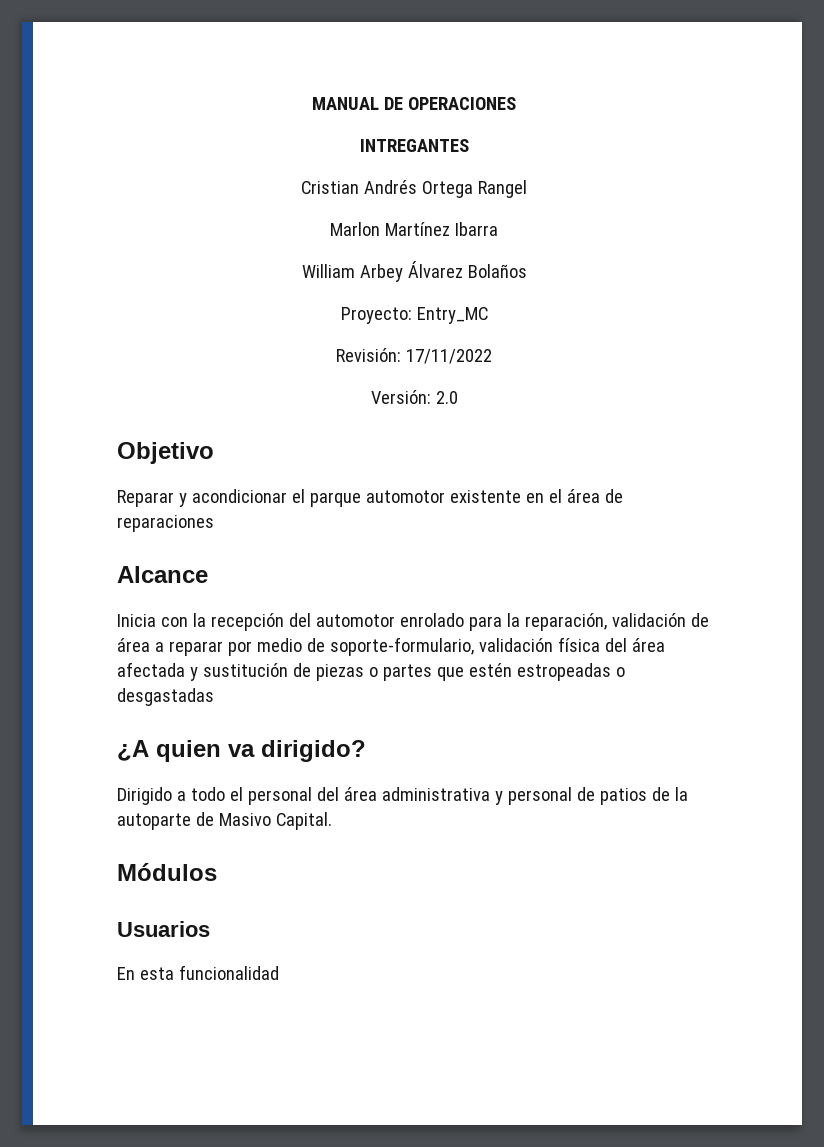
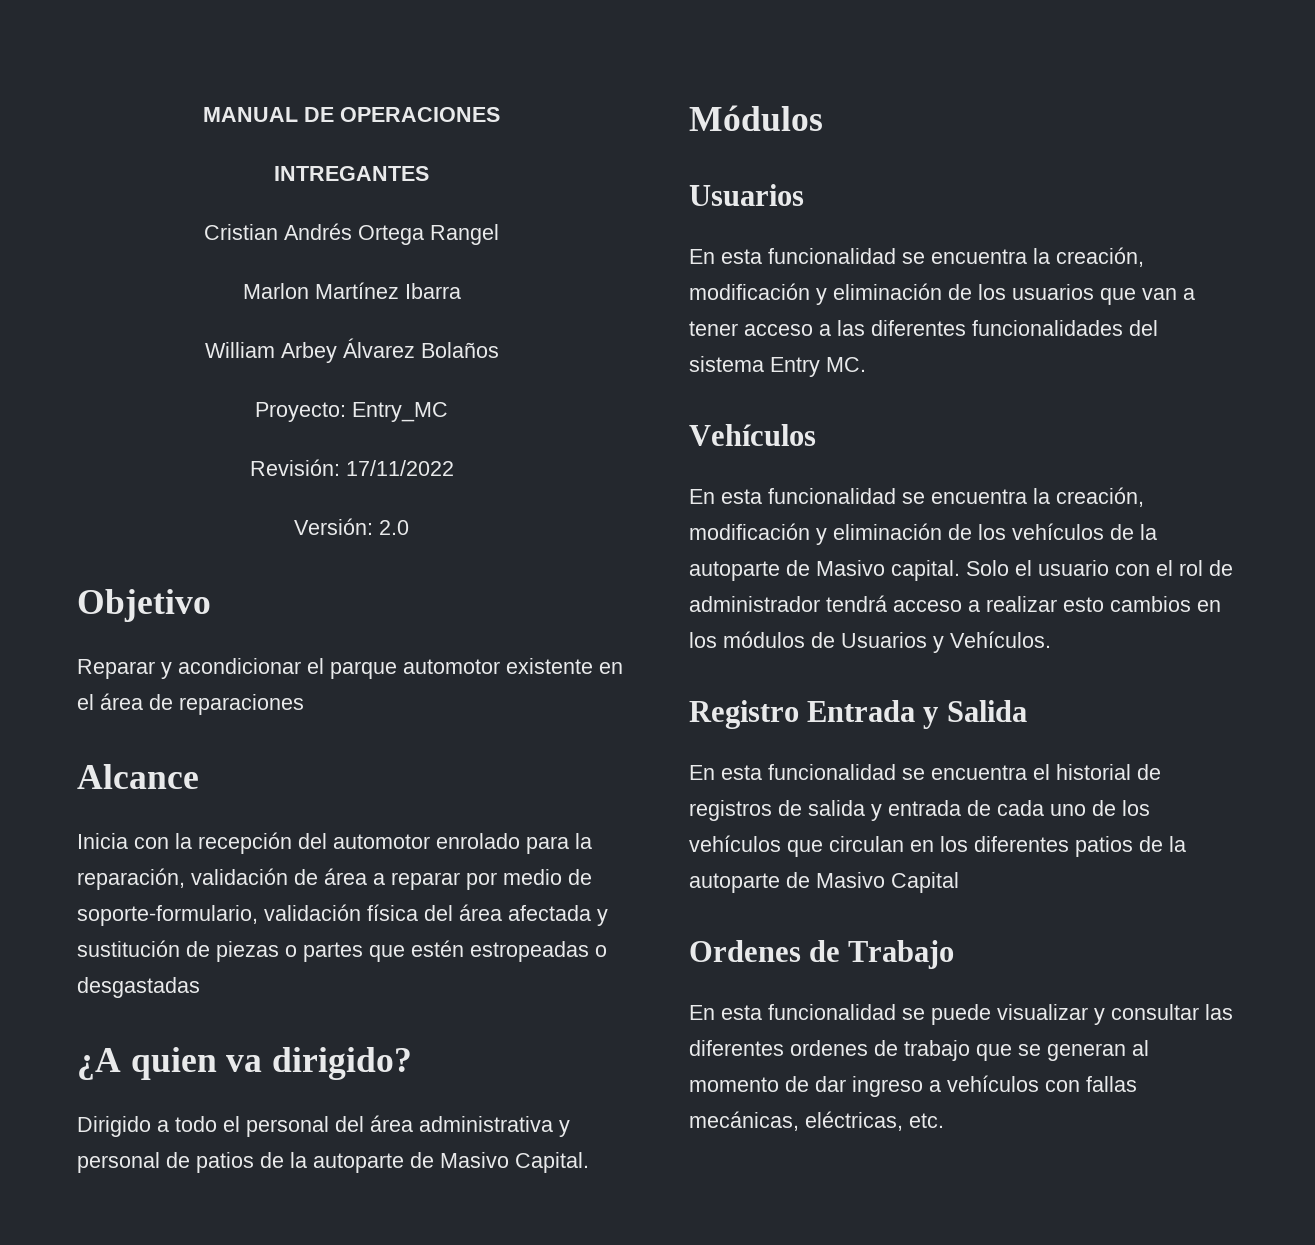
(279, 972) none -> [902,247,1144,267] [689,283,1195,305] [689,320,1158,336] [689,356,866,377] [689,424,816,446] [689,487,1144,507] [689,523,1157,545] [689,560,1233,581] [689,595,1221,612] [689,631,1051,653] [689,700,1027,729] [689,764,1161,780] [689,800,1150,821] [689,835,1186,857] [689,872,959,893] [689,940,955,969] [689,1004,1233,1025] [689,1040,1149,1061] [689,1075,1137,1097] [689,1111,944,1131] se encuentra la creación, modificación y eliminación de los usuarios que van a tener acceso a las diferentes funcionalidades del sistema Entry MC. // Vehículos // En esta funcionalidad se encuentra la creación, modificación y eliminación de los vehículos de la autoparte de Masivo capital. Solo el usuario con el rol de administrador tendrá acceso a realizar esto cambios en los módulos de Usuarios y Vehículos. // Registro Entrada y Salida // En esta funcionalidad se encuentra el historial de registros de salida y entrada de cada uno de los vehículos que circulan en los diferentes patios de la autoparte de Masivo Capital // Ordenes de Trabajo // En esta funcionalidad se puede visualizar y consultar las diferentes ordenes de trabajo que se generan al momento de dar ingreso a vehículos con fallas mecánicas, eléctricas, etc.

